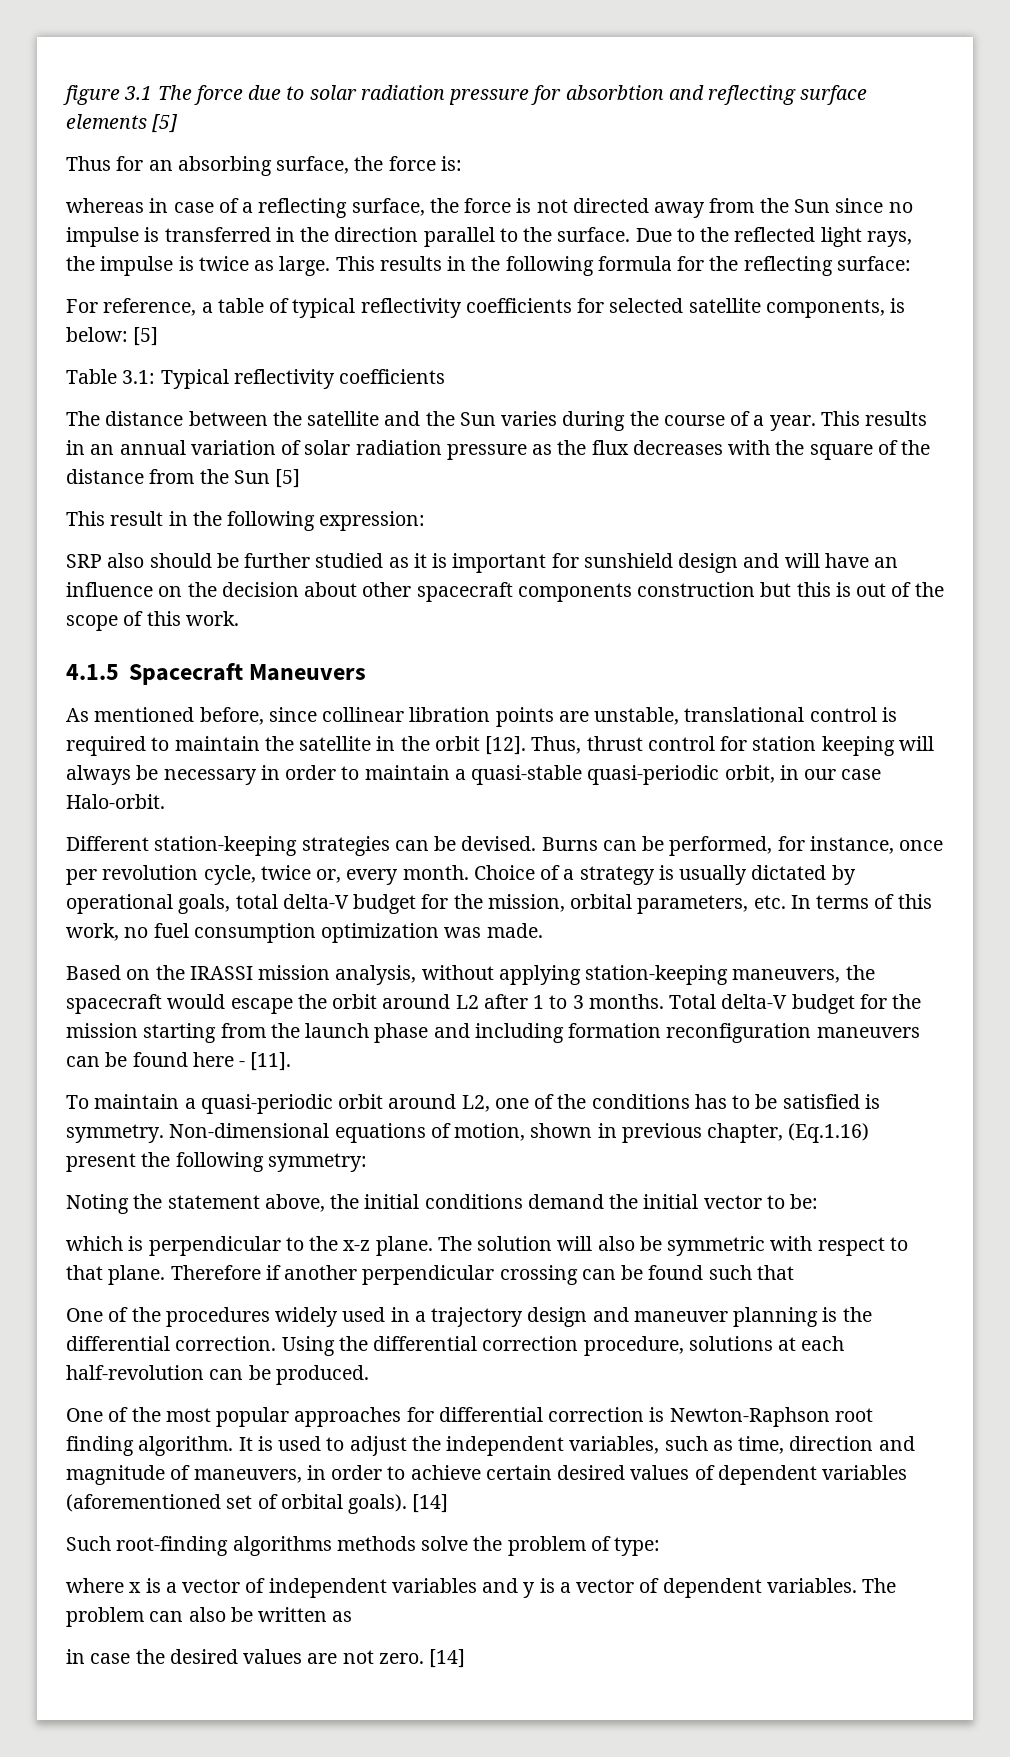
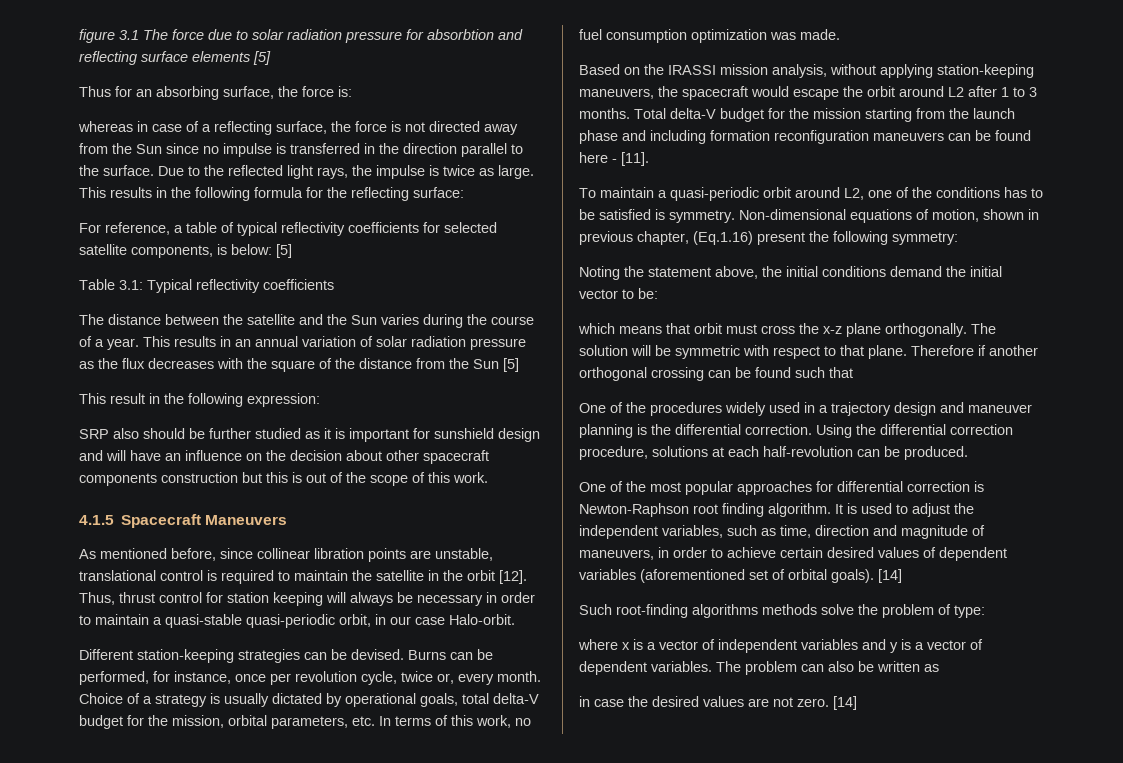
[128,1236,433,1256] is perpendicular to the x-z plane. -> [619,323,967,337] means that orbit must cross the x-z plane orthogonally.
[597,1236,635,1251] also -> (651, 350) none
[362,1265,495,1285] perpendicular -> [579,367,647,381] orthogonal

